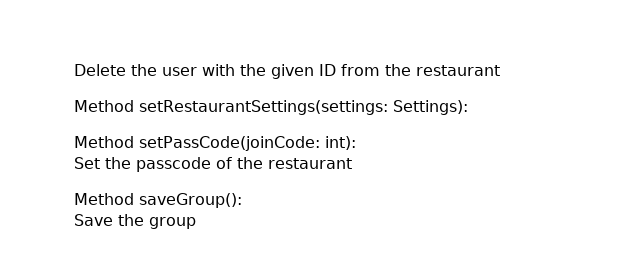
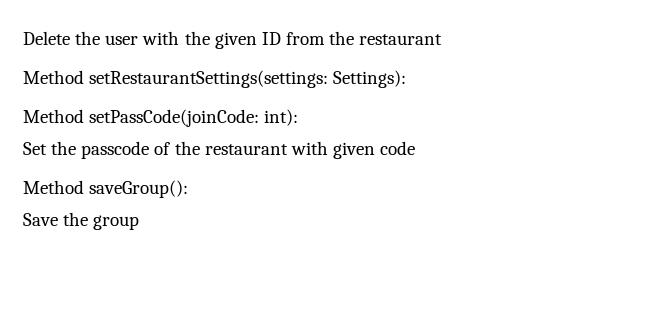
(352, 163) none -> [290,141,416,159] with given code

